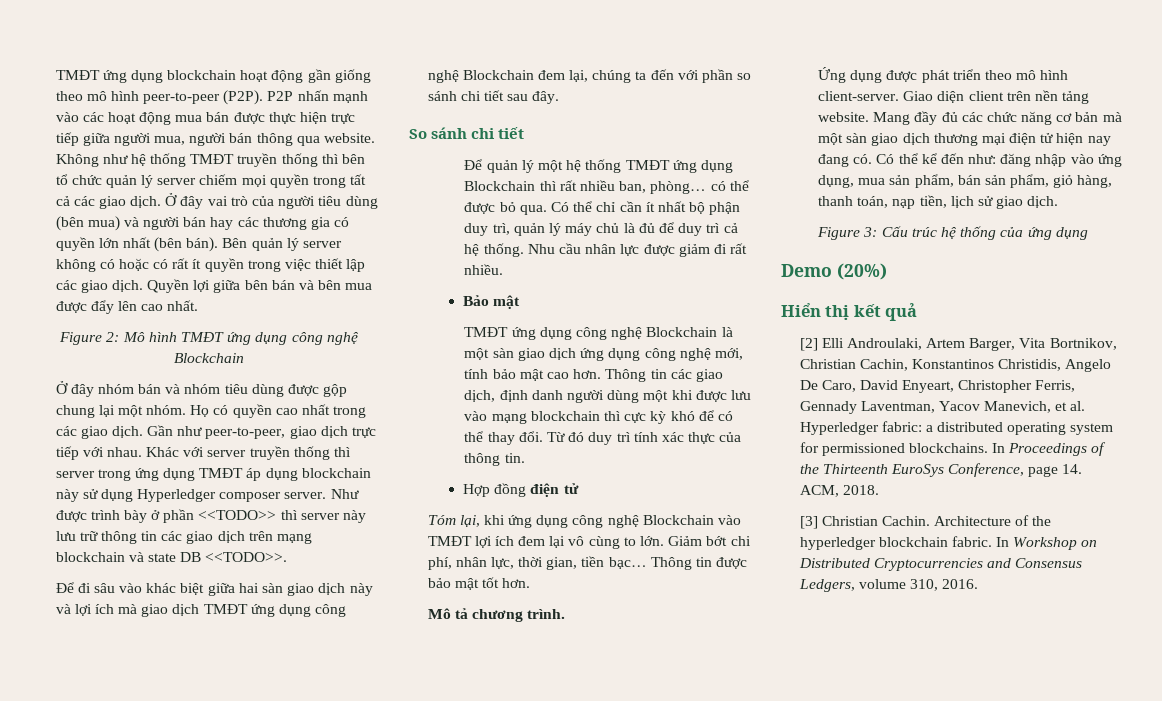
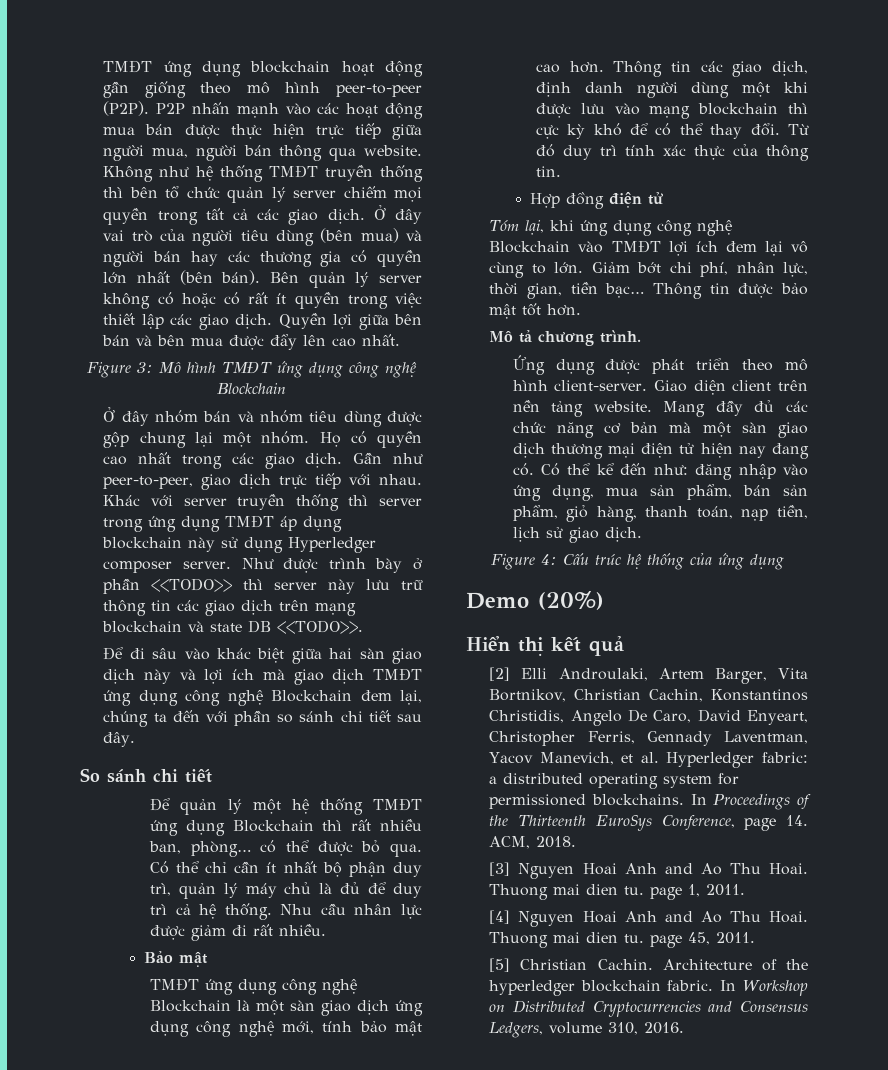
[106,332,120,342] 2: -> [136,362,153,373] 3:
[863,227,878,237] 3: -> [540,554,557,565] 4:
(818, 522) none -> [518,863,808,879] [489,884,746,900] [489,910,808,927] [489,932,756,948] [489,958,511,972] Nguyen Hoai Anh and Ao Thu Hoai. Thuong mai dien tu. page 1, 2011. // [4] Nguyen Hoai Anh and Ao Thu Hoai. Thuong mai dien tu. page 45, 2011. // [5]

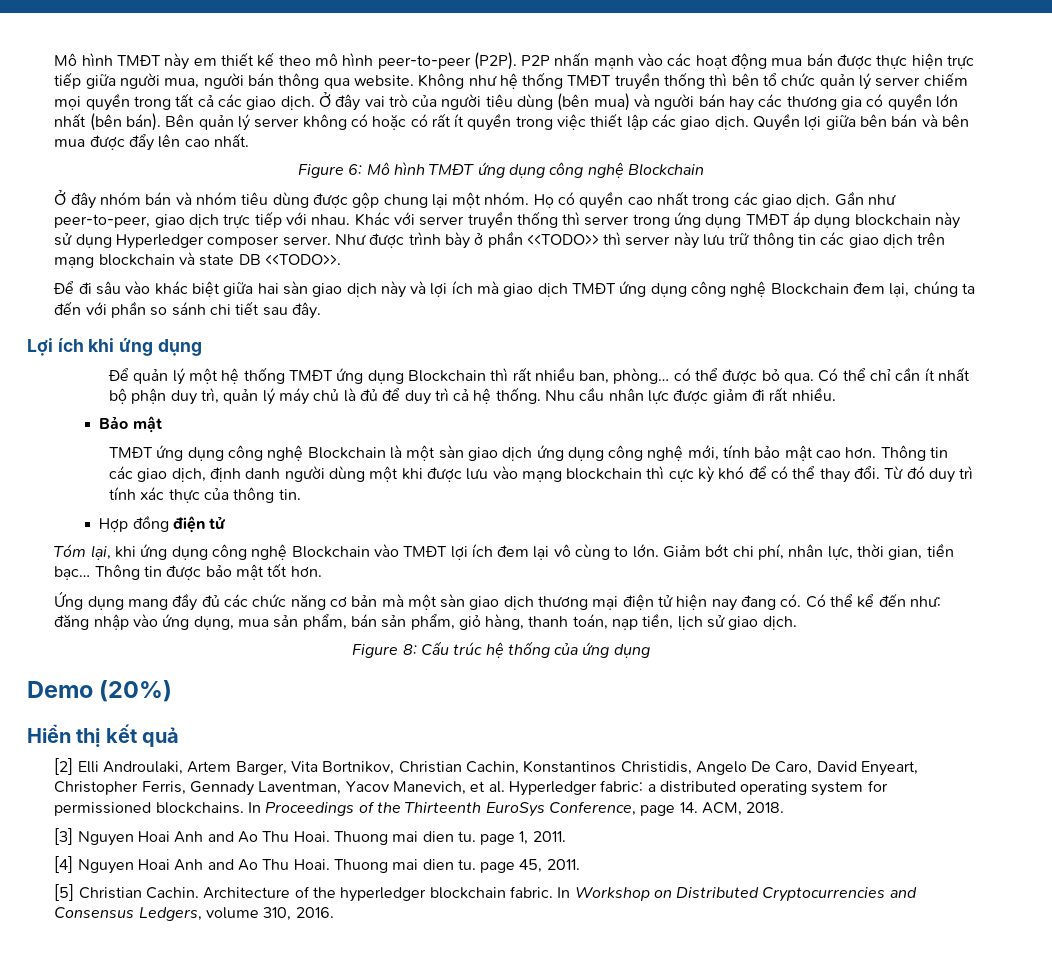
[103,60,424,77] [103,81,186,98] TMĐT ứng dụng blockchain hoạt động gần giống -> [54,52,275,70] Mô hình TMĐT này em thiết kế
[136,362,153,373] 3: -> [348,164,363,175] 6:
[80,768,212,783] So sánh chi tiết -> [27,338,202,356] Lợi ích khi ứng dụng
[489,330,642,346] [512,355,808,375] [512,380,808,395] [512,400,706,417] Mô tả chương trình. // Ứng dụng được phát triển theo mô hình client-server. Giao diện client trên nền tảng website. Mang -> [54,591,168,610] Ứng dụng mang
[540,554,557,565] 4: -> [402,644,417,655] 8:

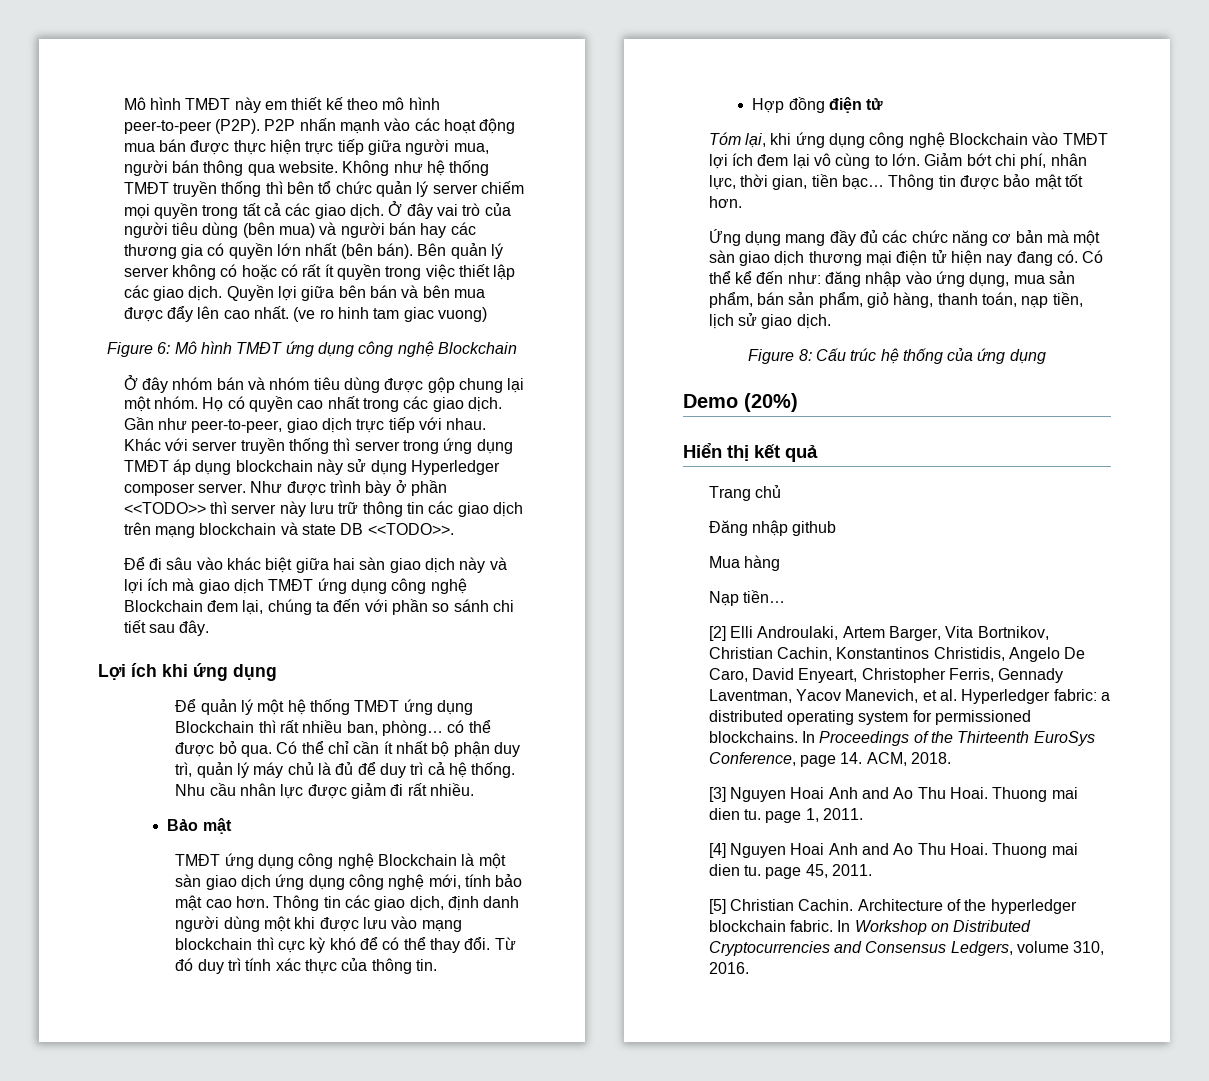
(249, 140) none -> [293,307,488,322] (ve ro hinh tam giac vuong)
(180, 737) none -> [708,485,782,501] [708,520,837,536] [708,555,781,571] [708,590,786,606] // Trang chủ // Đăng nhập github // Mua hàng // Nạp tiền…

